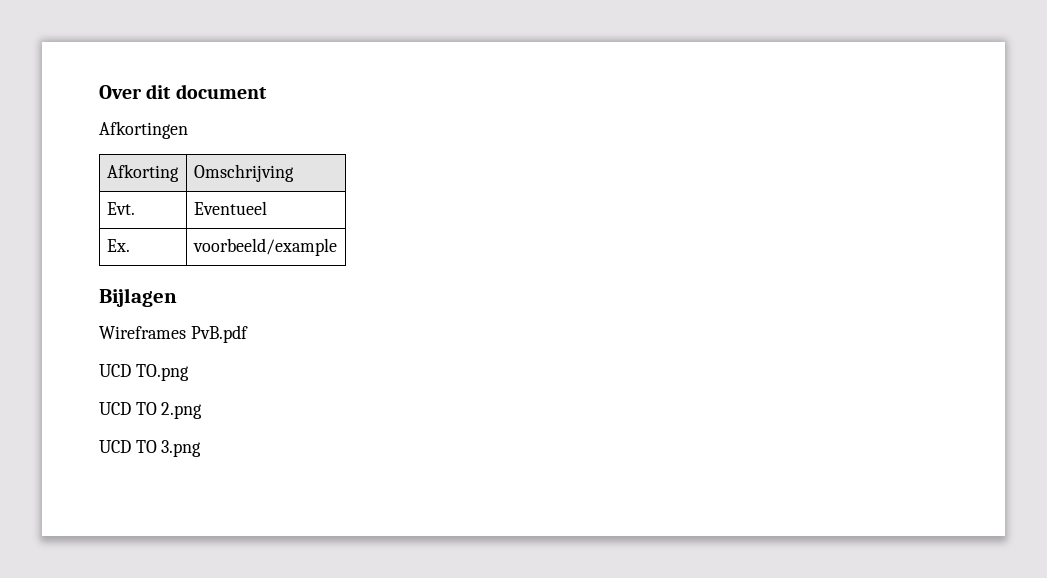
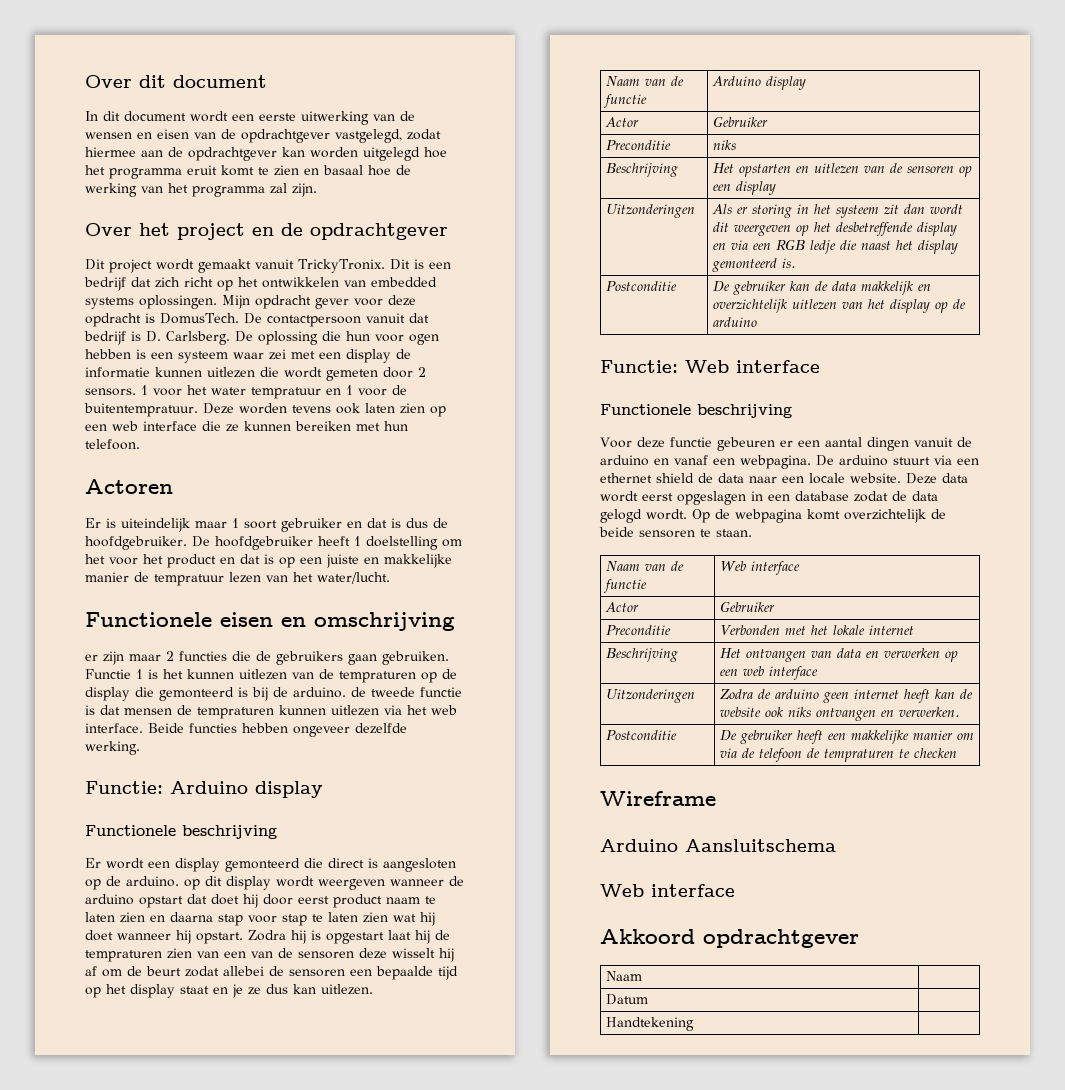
[99,121,188,139] [106,164,179,182] [193,164,294,182] [106,202,135,215] [193,201,267,215] [106,239,130,252] [192,238,337,256] [99,288,177,307] [99,325,248,343] [99,364,189,381] [99,402,203,419] [99,440,202,457] Afkortingen // Afkorting | Omschrijving // Evt. | Eventueel // Ex. | voorbeeld/example // Bijlagen // Wireframes PvB.pdf // UCD TO.png // UCD TO 2.png // UCD TO 3.png -> [85,111,415,125] [85,129,441,143] [85,147,447,161] [85,165,411,179] [85,183,317,197] [85,223,448,240] [85,259,451,273] [84,277,437,291] [85,295,416,309] [85,313,429,327] [84,331,439,345] [85,349,411,363] [85,367,426,381] [85,385,407,399] [84,403,446,417] [85,421,408,432] [85,439,140,450] [85,479,173,494] [85,518,448,532] [85,536,462,550] [85,554,452,568] [85,572,390,586] [85,612,455,631] [85,651,449,665] [85,669,457,683] [85,687,462,701] [85,705,457,719] [85,723,407,737] [85,741,140,755] [85,781,323,798] [85,825,277,839] [85,858,456,872] [85,876,464,890] [85,894,436,908] [85,912,435,926] [85,930,450,944] [85,948,454,962] [85,966,458,980] [85,984,373,998] [605,76,684,86] [602,94,647,108] [711,76,806,90] [604,117,639,127] [712,117,768,127] [605,140,671,150] [712,140,736,150] [605,163,678,177] [712,163,972,177] [712,181,776,195] [605,204,695,218] [711,204,963,218] [712,222,957,236] [712,240,958,254] [711,258,796,272] [605,281,677,291] [712,281,931,295] [712,299,966,313] [712,317,757,327] [600,360,820,373] [600,404,792,418] [600,437,972,451] [600,455,979,469] [600,473,968,484] [600,491,938,505] [600,509,946,523] [599,527,752,538] [605,561,684,571] [602,579,647,593] [719,561,800,575] [604,602,639,612] [719,602,775,612] [605,625,671,635] [719,625,914,635] [605,648,678,662] [719,648,958,662] [719,666,818,680] [605,689,695,703] [719,689,973,703] [719,707,960,721] [605,730,677,740] [719,730,974,744] [719,748,957,762] [600,791,716,806] [600,839,836,852] [600,884,735,897] [600,929,859,948] [605,971,642,981] [605,994,648,1005] [605,1017,694,1031] In dit document wordt een eerste uitwerking van de wensen en eisen van de opdrachtgever vastgelegd, zodat hiermee aan de opdrachtgever kan worden uitgelegd hoe het programma eruit komt te zien en basaal hoe de werking van het programma zal zijn. // Over het project en de opdrachtgever // Dit project wordt gemaakt vanuit TrickyTronix. Dit is een bedrijf dat zich richt op het ontwikkelen van embedded systems oplossingen. Mijn opdracht gever voor deze opdracht is DomusTech. De contactpersoon vanuit dat bedrijf is D. Carlsberg. De oplossing die hun voor ogen hebben is een systeem waar zei met een display de informatie kunnen uitlezen die wordt gemeten door 2 sensors. 1 voor het water tempratuur en 1 voor de buitentempratuur. Deze worden tevens ook laten zien op een web interface die ze kunnen bereiken met hun telefoon. // Actoren // Er is uiteindelijk maar 1 soort gebruiker en dat is dus de hoofdgebruiker. De hoofdgebruiker heeft 1 doelstelling om het voor het product en dat is op een juiste en makkelijke manier de tempratuur lezen van het water/lucht. // Functionele eisen en omschrijving // er zijn maar 2 functies die de gebruikers gaan gebruiken. Functie 1 is het kunnen uitlezen van de tempraturen op de display die gemonteerd is bij de arduino. de tweede functie is dat mensen de tempraturen kunnen uitlezen via het web interface. Beide functies hebben ongeveer dezelfde werking. // Functie: Arduino display // Functionele beschrijving // Er wordt een display gemonteerd die direct is aangesloten op de arduino. op dit display wordt weergeven wanneer de arduino opstart dat doet hij door eerst product naam te laten zien en daarna stap voor stap te laten zien wat hij doet wanneer hij opstart. Zodra hij is opgestart laat hij de tempraturen zien van een van de sensoren deze wisselt hij af om de beurt zodat allebei de sensoren een bepaalde tijd op het display staat en je ze dus kan uitlezen. // Naam van de functie | Arduino display // Actor | Gebruiker // Preconditie | niks // Beschrijving | Het opstarten en uitlezen van de sensoren op een display // Uitzonderingen | Als er storing in het systeem zit dan wordt dit weergeven op het desbetreffende display en via een RGB ledje die naast het display gemonteerd is. // Postconditie | De gebruiker kan de data makkelijk en overzichtelijk uitlezen van het display op de arduino // Functie: Web interface // Functionele beschrijving // Voor deze functie gebeuren er een aantal dingen vanuit de arduino en vanaf een webpagina. De arduino stuurt via een ethernet shield de data naar een locale website. Deze data wordt eerst opgeslagen in een database zodat de data gelogd wordt. Op de webpagina komt overzichtelijk de beide sensoren te staan. // Naam van de functie | Web interface // Actor | Gebruiker // Preconditie | Verbonden met het lokale internet // Beschrijving | Het ontvangen van data en verwerken op een web interface // Uitzonderingen | Zodra de arduino geen internet heeft kan de website ook niks ontvangen en verwerken. // Postconditie | De gebruiker heeft een makkelijke manier om via de telefoon de tempraturen te checken // Wireframe // Arduino Aansluitschema // Web interface // Akkoord opdrachtgever // Naam | // Datum | // Handtekening |

